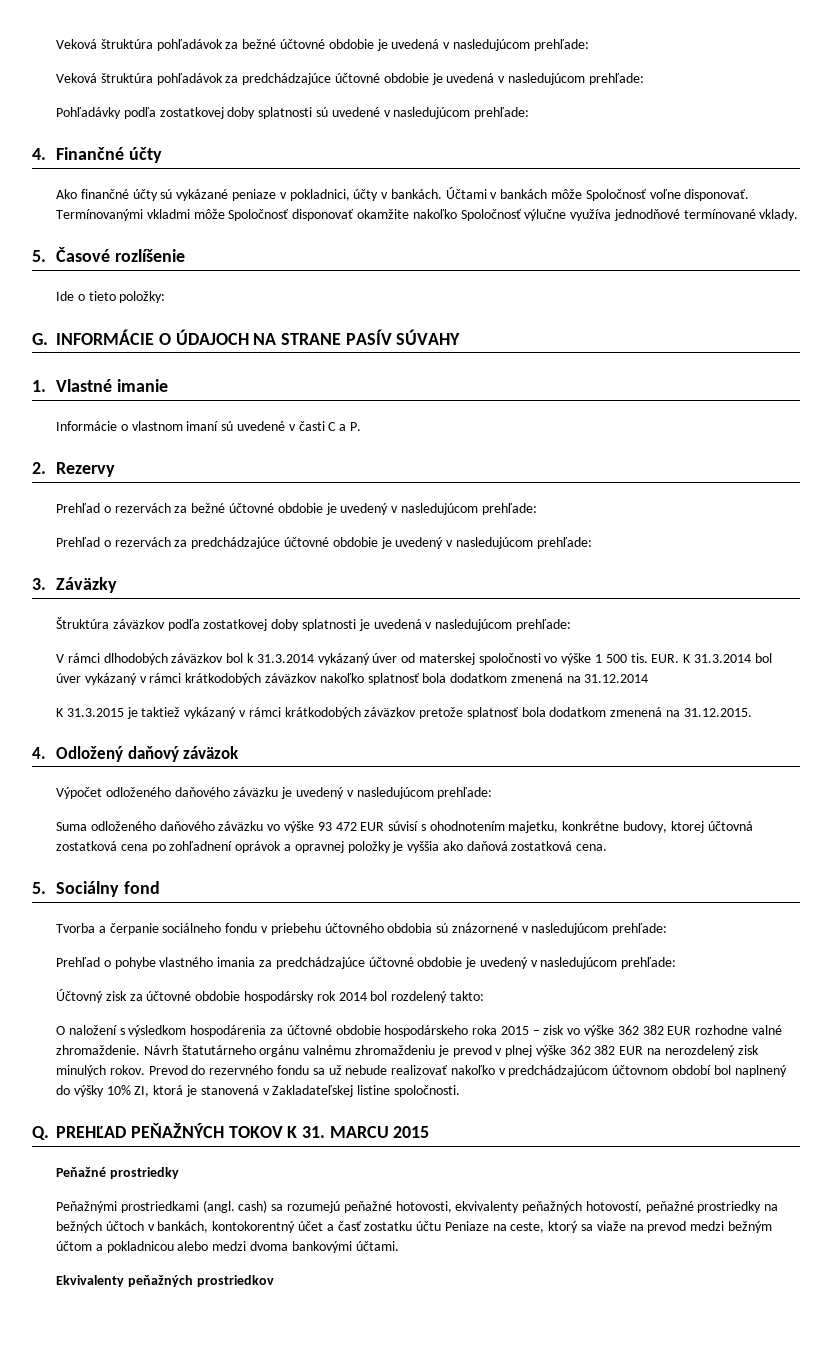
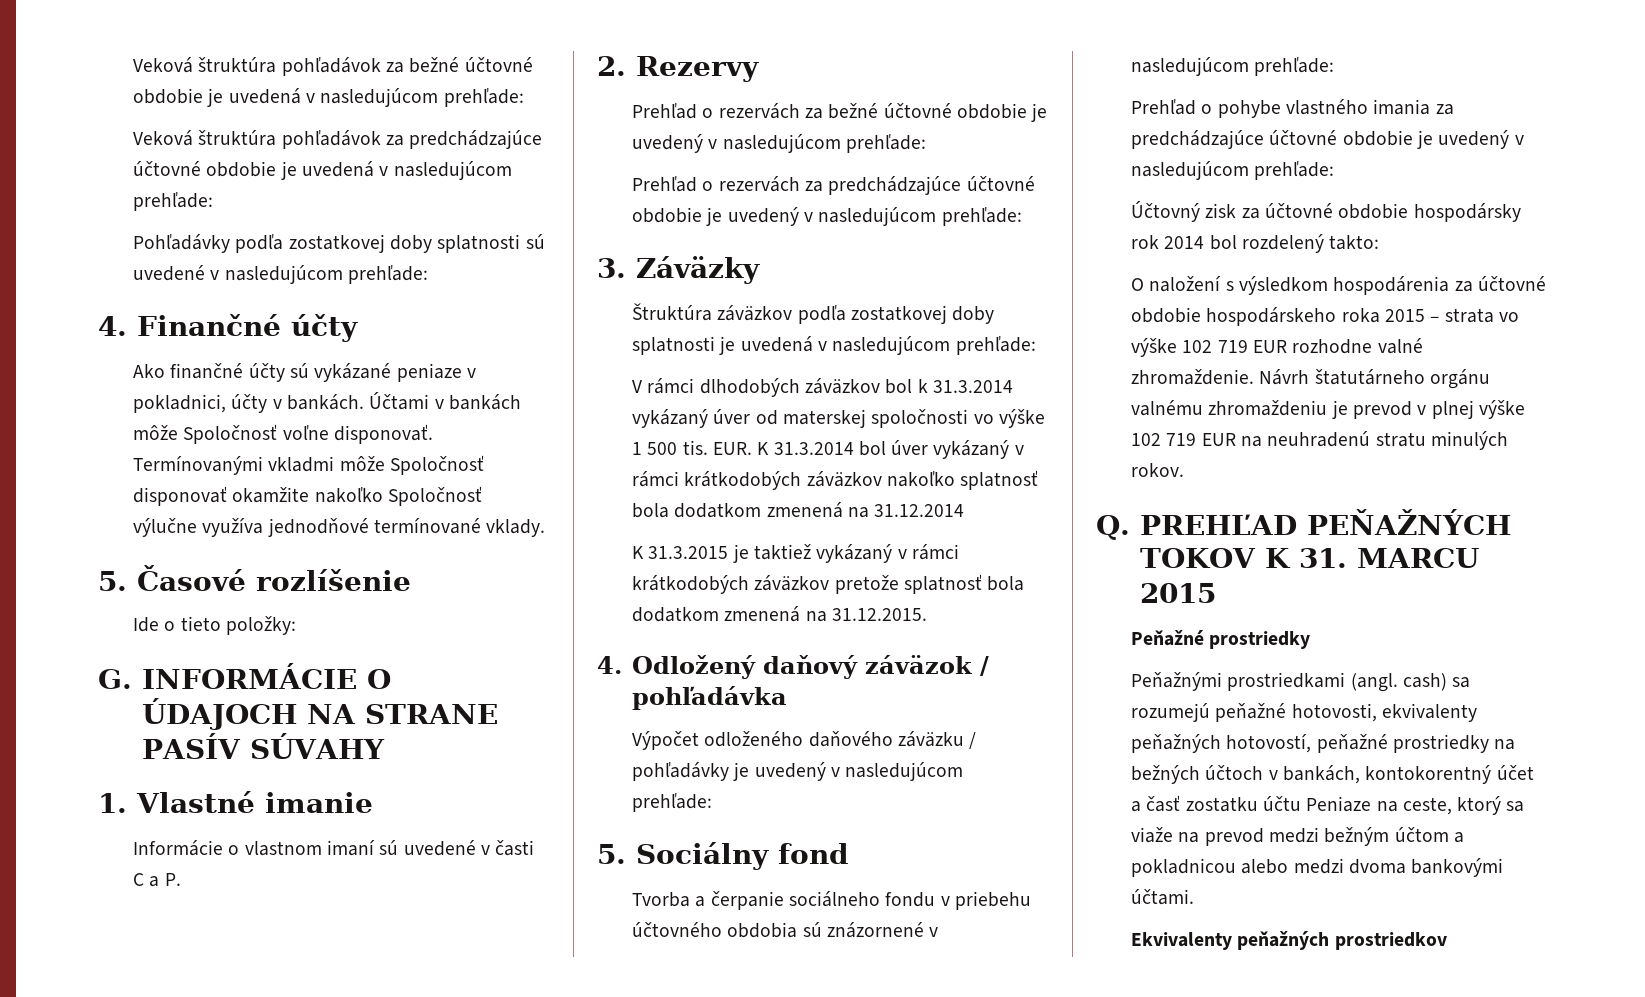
(240, 752) none -> [980,656,990,676] [632,686,788,710] / pohľadávka
[281,787,493,799] [56,821,753,833] [56,841,608,853] je uvedený v nasledujúcom prehľade: // Suma odloženého daňového záväzku vo výške 93 472 EUR súvisí s ohodnotením majetku, konkrétne budovy, ktorej účtovná zostatková cena po zohľadnení oprávok a opravnej položky je vyššia ako daňová zostatková cena. -> [969,732,977,749] [632,762,964,781] [632,793,713,812] / pohľadávky je uvedený v nasledujúcom prehľade:
[543,1025,664,1037] zisk vo výške 362 382 -> [1444,308,1519,323] [1131,338,1248,357] strata vo výške 102 719
[569,1045,759,1057] [56,1065,787,1077] [56,1085,460,1097] 362 382 EUR na nerozdelený zisk minulých rokov. Prevod do rezervného fondu sa už nebude realizovať nakoľko v predchádzajúcom účtovnom období bol naplnený do výšky 10% ZI, ktorá je stanovená v Zakladateľskej listine spoločnosti. -> [1131,431,1508,450] [1131,463,1185,477] 102 719 EUR na neuhradenú stratu minulých rokov.

